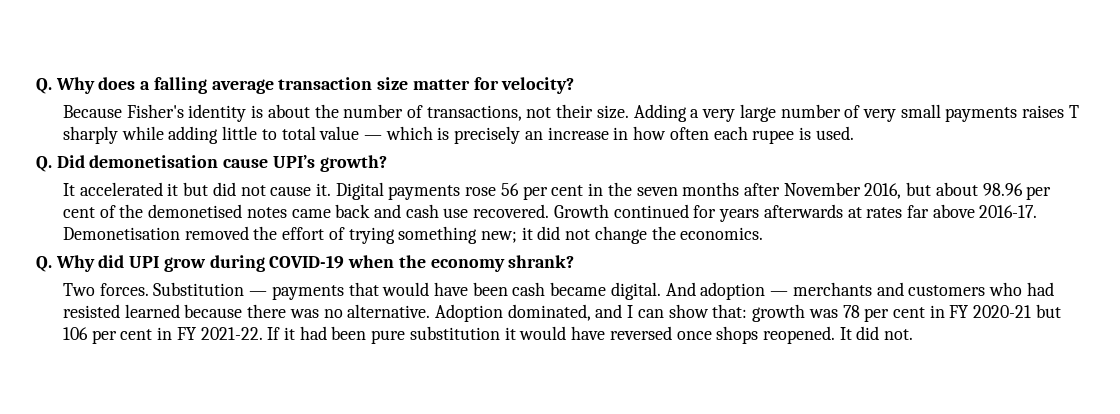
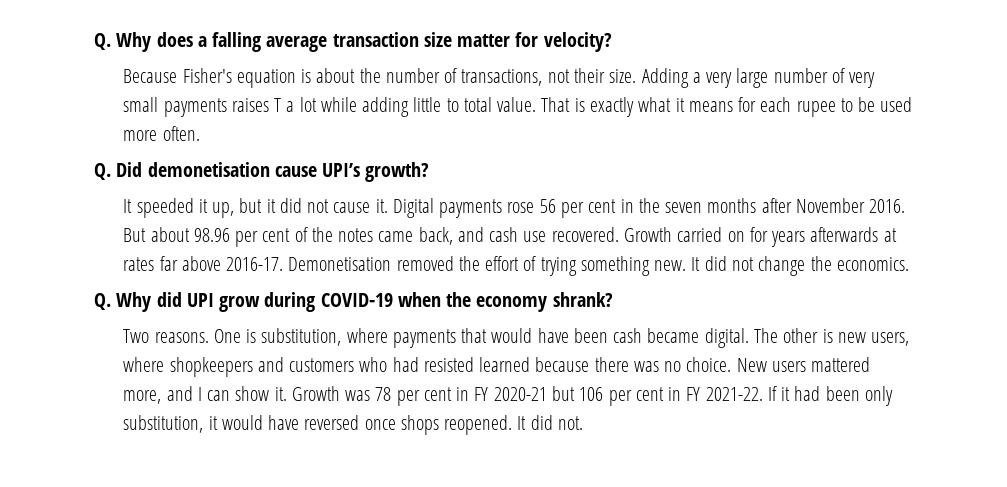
[188,104,247,122] identity -> [236,69,296,88] equation
[62,126,118,144] sharply -> [286,97,317,112] a lot
[319,126,854,144] value — which is precisely an increase in how often each rupee is used. -> [497,97,913,117] [123,126,200,141] value. That is exactly what it means for each rupee to be used more often.
[79,182,209,196] accelerated it but -> [136,198,276,218] speeded it up, but it
[864,182,932,199] 2016, but -> [869,199,906,213] [123,228,147,242] 2016. But
[148,204,243,218] demonetised -> (333, 234) none
[335,204,371,218] back -> [418,227,453,245] back,
[613,204,689,218] continued -> [677,227,745,242] carried on
[480,227,533,243] new; it -> [654,257,701,271] new. It
[99,282,268,296] forces. Substitution — -> [154,328,388,346] reasons. One is substitution, where
[665,282,872,300] And adoption — merchants -> [754,328,910,346] [123,357,253,377] The other is new users, where shopkeepers
[347,304,591,322] alternative. Adoption dominated, -> [686,357,871,372] [123,390,162,404] choice. New users mattered more,
[712,304,806,322] that: growth -> [274,386,340,401] it. Growth
[371,326,500,344] pure substitution -> [864,386,893,406] [123,415,204,433] only substitution,

